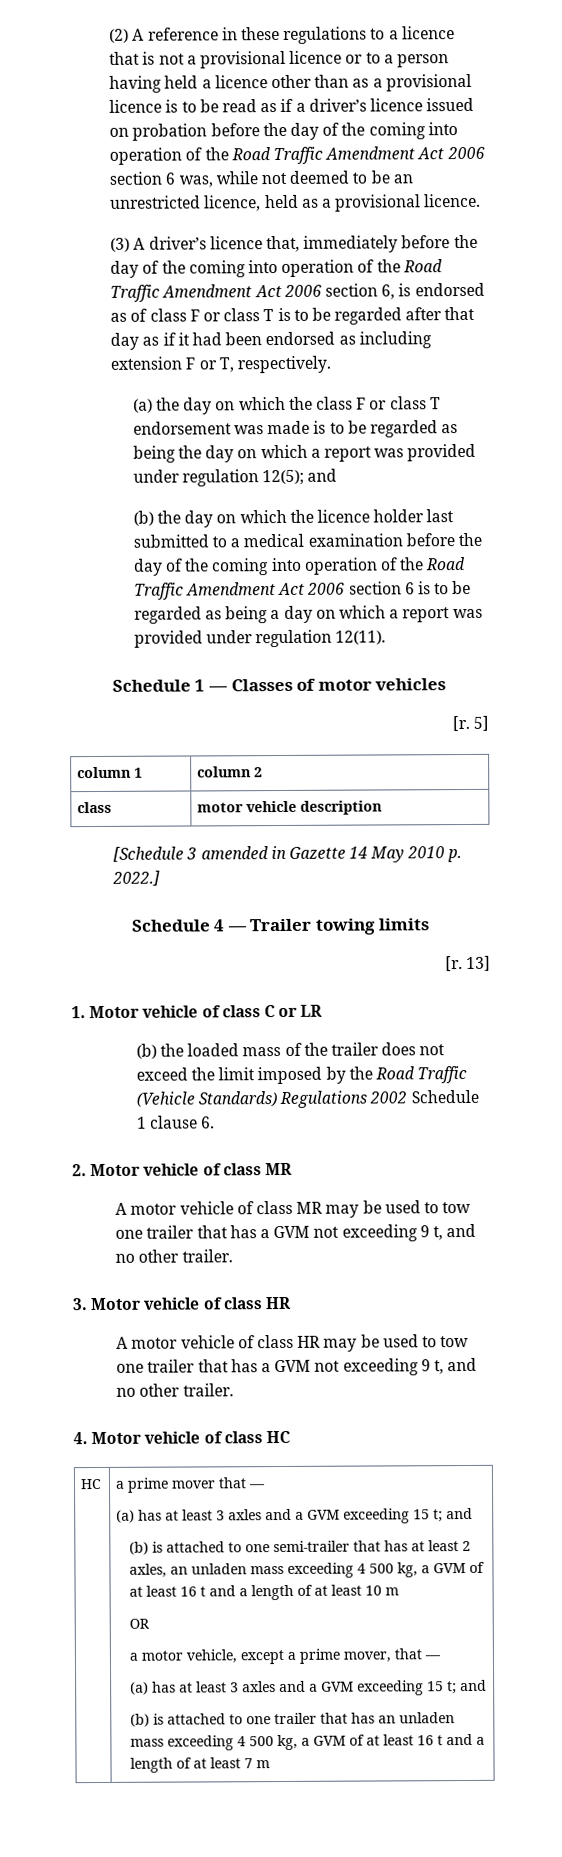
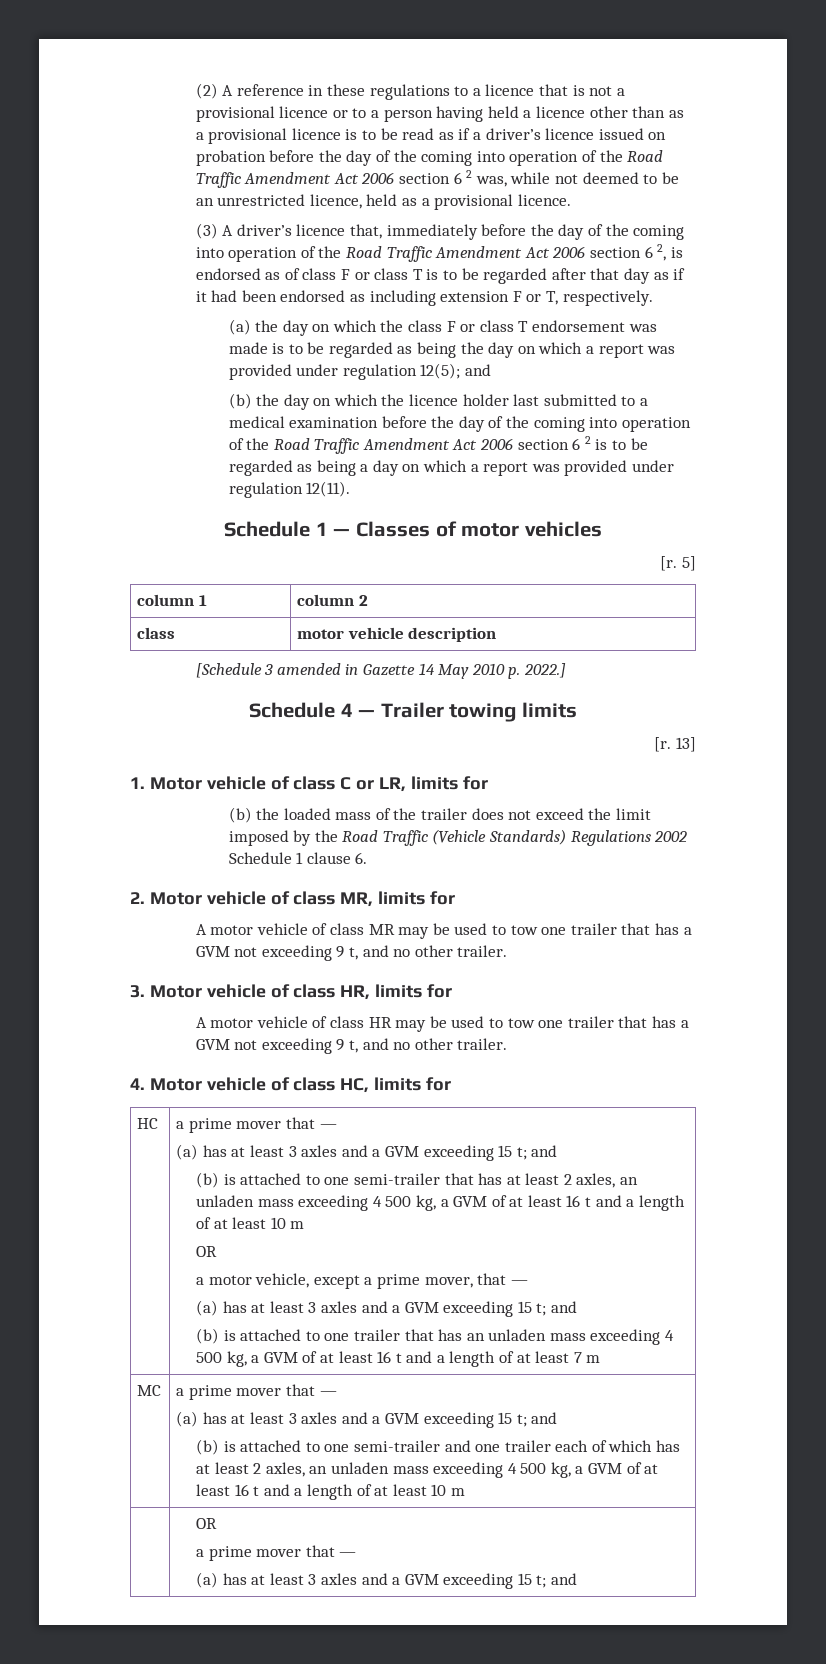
(176, 178) none -> [466,170,473,178] 2
[381,284,396,300] 6, -> [644,244,667,261] 6 2,
(415, 588) none -> [584,436,591,444] 2
[300,1004,324,1017] LR -> [379,776,488,792] LR, limits for
[264,1162,293,1176] MR -> [340,891,456,907] MR, limits for
[264,1296,292,1310] HR -> [340,984,453,1000] HR, limits for
[265,1430,290,1444] HC -> [340,1077,452,1093] HC, limits for
(271, 1764) none -> [137,1385,162,1396] [176,1384,337,1400] [176,1411,558,1428] [195,1439,681,1455] [195,1462,659,1478] [195,1484,465,1500] [195,1518,217,1529] [195,1545,357,1561] [195,1572,578,1589] // MC | a prime mover that — // (a) has at least 3 axles and a GVM exceeding 15 t; and // (b) is attached to one semi-trailer and one trailer each of which has at least 2 axles, an unladen mass exceeding 4 500 kg, a GVM of at least 16 t and a length of at least 10 m // | OR // a prime mover that — // (a) has at least 3 axles and a GVM exceeding 15 t; and

